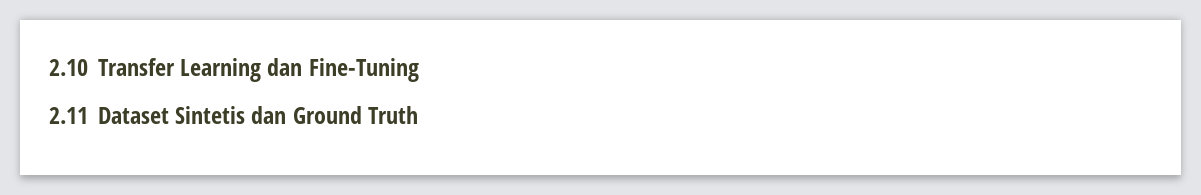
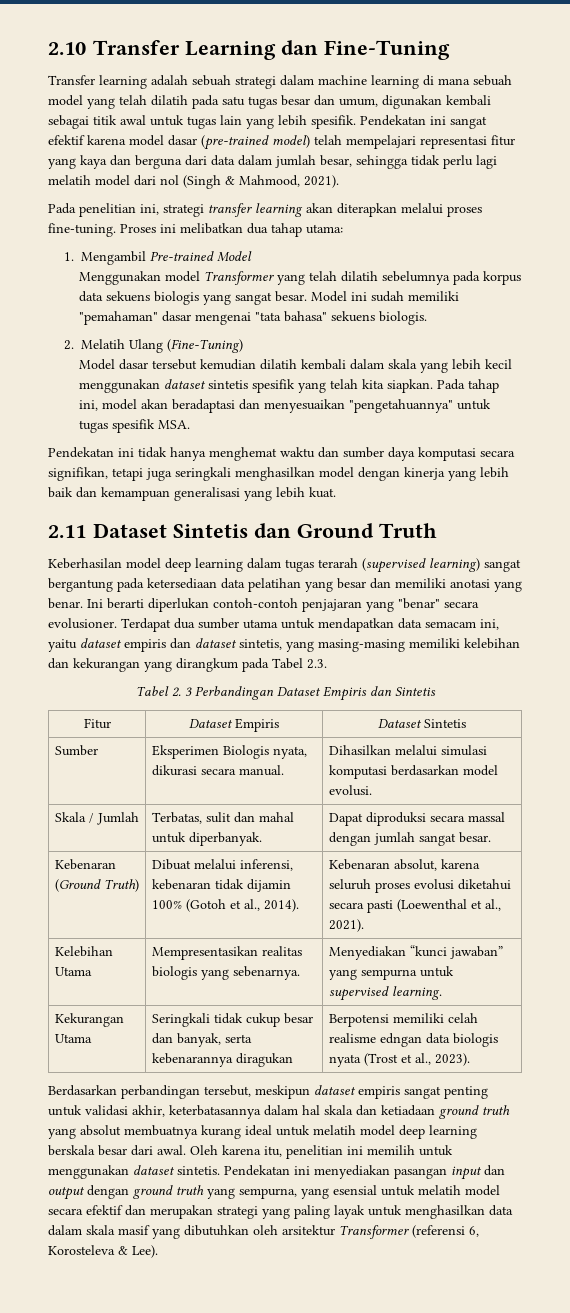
(419, 70) none -> [48,75,512,89] [48,95,491,109] [48,115,487,129] [48,135,515,150] [48,155,497,169] [48,175,339,189] [48,203,482,217] [48,223,343,237] [63,251,252,265] [79,271,522,285] [79,291,460,305] [79,311,428,325] [63,339,243,353] [79,359,513,373] [79,379,500,393] [79,399,492,413] [79,419,191,433] [48,447,515,461] [48,467,509,481] [48,487,336,501] // Transfer learning adalah sebuah strategi dalam machine learning di mana sebuah model yang telah dilatih pada satu tugas besar dan umum, digunakan kembali sebagai titik awal untuk tugas lain yang lebih spesifik. Pendekatan ini sangat efektif karena model dasar (pre-trained model) telah mempelajari representasi fitur yang kaya dan berguna dari data dalam jumlah besar, sehingga tidak perlu lagi melatih model dari nol (Singh & Mahmood, 2021). // Pada penelitian ini, strategi transfer learning akan diterapkan melalui proses fine-tuning. Proses ini melibatkan dua tahap utama: // 1. Mengambil Pre-trained Model // Menggunakan model Transformer yang telah dilatih sebelumnya pada korpus data sekuens biologis yang sangat besar. Model ini sudah memiliki "pemahaman" dasar mengenai "tata bahasa" sekuens biologis. // 2. Melatih Ulang (Fine-Tuning) // Model dasar tersebut kemudian dilatih kembali dalam skala yang lebih kecil menggunakan dataset sintetis spesifik yang telah kita siapkan. Pada tahap ini, model akan beradaptasi dan menyesuaikan "pengetahuannya" untuk tugas spesifik MSA. // Pendekatan ini tidak hanya menghemat waktu dan sumber daya komputasi secara signifikan, tetapi juga seringkali menghasilkan model dengan kinerja yang lebih baik dan kemampuan generalisasi yang lebih kuat.
(418, 115) none -> [48,558,521,573] [48,578,522,592] [48,598,479,612] [48,618,499,632] [48,638,520,652] [48,658,327,672] [135,686,436,701] [83,718,111,729] [189,718,279,732] [378,719,466,728] [54,745,98,756] [151,745,307,759] [151,765,284,776] [328,745,487,756] [328,765,498,779] [328,785,372,796] [54,812,139,825] [151,812,294,824] [151,832,262,846] [328,812,505,826] [328,832,491,846] [54,859,116,870] [54,879,139,892] [151,859,293,871] [151,879,291,892] [151,899,299,912] [328,859,480,871] [328,879,511,893] [328,899,501,913] [328,919,364,932] [54,946,113,957] [54,967,92,976] [151,946,302,960] [151,966,300,980] [328,945,503,960] [328,966,454,980] [328,986,442,1001] [54,1013,124,1027] [54,1034,92,1043] [151,1013,313,1027] [151,1033,252,1047] [151,1053,293,1067] [328,1013,478,1027] [328,1033,498,1047] [328,1053,470,1067] [48,1085,488,1099] [48,1105,510,1119] [48,1125,477,1139] [48,1145,453,1159] [48,1165,505,1180] [48,1185,500,1200] [48,1205,513,1219] [48,1225,479,1239] [48,1245,158,1258] // Keberhasilan model deep learning dalam tugas terarah (supervised learning) sangat bergantung pada ketersediaan data pelatihan yang besar dan memiliki anotasi yang benar. Ini berarti diperlukan contoh-contoh penjajaran yang "benar" secara evolusioner. Terdapat dua sumber utama untuk mendapatkan data semacam ini, yaitu dataset empiris dan dataset sintetis, yang masing-masing memiliki kelebihan dan kekurangan yang dirangkum pada Tabel 2.3. // Tabel 2. 3 Perbandingan Dataset Empiris dan Sintetis // Fitur | Dataset Empiris | Dataset Sintetis // Sumber | Eksperimen Biologis nyata, dikurasi secara manual. | Dihasilkan melalui simulasi komputasi berdasarkan model evolusi. // Skala / Jumlah | Terbatas, sulit dan mahal untuk diperbanyak. | Dapat diproduksi secara massal dengan jumlah sangat besar. // Kebenaran (Ground Truth) | Dibuat melalui inferensi, kebenaran tidak dijamin 100% (Gotoh et al., 2014). | Kebenaran absolut, karena seluruh proses evolusi diketahui secara pasti (Loewenthal et al., 2021). // Kelebihan Utama | Mempresentasikan realitas biologis yang sebenarnya. | Menyediakan “kunci jawaban” yang sempurna untuk supervised learning. // Kekurangan Utama | Seringkali tidak cukup besar dan banyak, serta kebenarannya diragukan | Berpotensi memiliki celah realisme edngan data biologis nyata (Trost et al., 2023). // Berdasarkan perbandingan tersebut, meskipun dataset empiris sangat penting untuk validasi akhir, keterbatasannya dalam hal skala dan ketiadaan ground truth yang absolut membuatnya kurang ideal untuk melatih model deep learning berskala besar dari awal. Oleh karena itu, penelitian ini memilih untuk menggunakan dataset sintetis. Pendekatan ini menyediakan pasangan input dan output dengan ground truth yang sempurna, yang esensial untuk melatih model secara efektif dan merupakan strategi yang paling layak untuk menghasilkan data dalam skala masif yang dibutuhkan oleh arsitektur Transformer (referensi 6, Korosteleva & Lee).

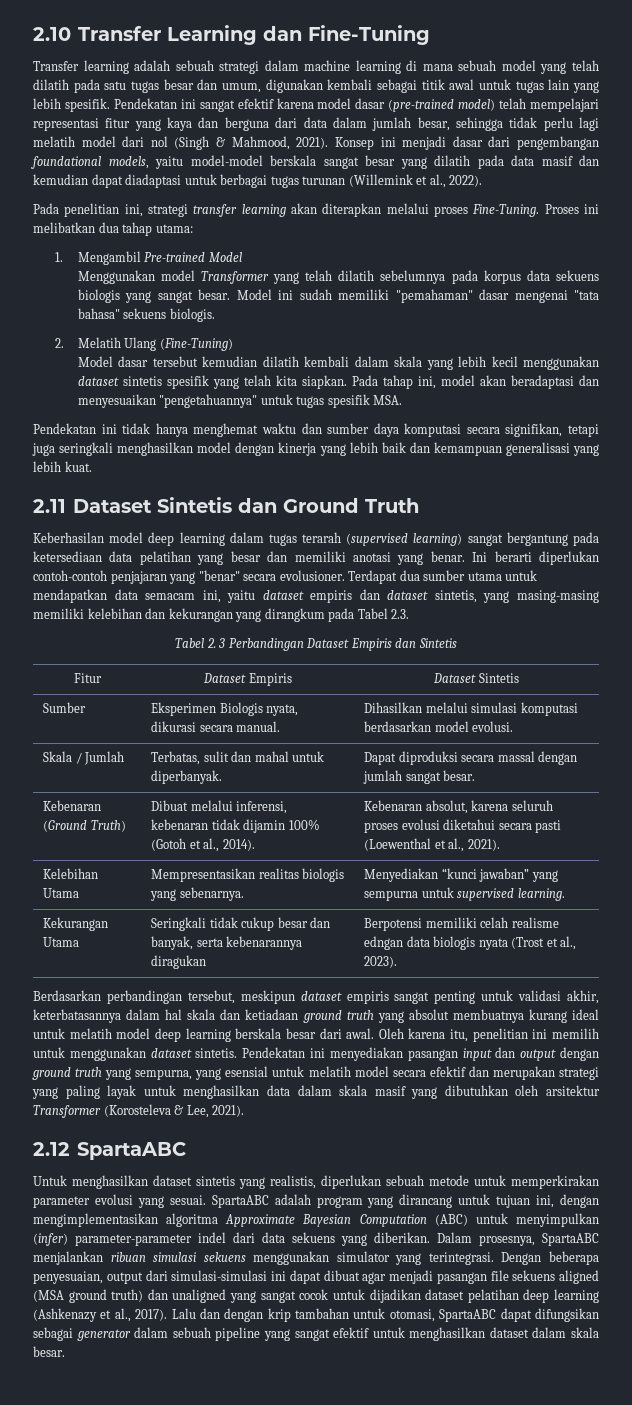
(339, 181) none -> [334,136,600,150] [31,155,599,169] [33,174,483,188] Konsep ini menjadi dasar dari pengembangan foundational models, yaitu model-model berskala sangat besar yang dilatih pada data masif dan kemudian dapat diadaptasi untuk berbagai tugas turunan (Willemink et al., 2022).
[48,223,116,237] fine-tuning. -> [472,204,540,217] Fine-Tuning.
[412,1225,479,1238] [48,1245,158,1258] (referensi 6, Korosteleva & Lee). -> [103,1104,245,1118] [33,1142,186,1160] [33,1175,599,1189] [33,1194,599,1208] [33,1213,599,1227] [33,1232,599,1246] [33,1251,599,1265] [33,1270,599,1284] [33,1289,600,1303] [33,1308,599,1322] [33,1327,599,1341] [33,1346,65,1357] (Korosteleva & Lee, 2021). // 2.12 SpartaABC // Untuk menghasilkan dataset sintetis yang realistis, diperlukan sebuah metode untuk memperkirakan parameter evolusi yang sesuai. SpartaABC adalah program yang dirancang untuk tujuan ini, dengan mengimplementasikan algoritma Approximate Bayesian Computation (ABC) untuk menyimpulkan (infer) parameter-parameter indel dari data sekuens yang diberikan. Dalam prosesnya, SpartaABC menjalankan ribuan simulasi sekuens menggunakan simulator yang terintegrasi. Dengan beberapa penyesuaian, output dari simulasi-simulasi ini dapat dibuat agar menjadi pasangan file sekuens aligned (MSA ground truth) dan unaligned yang sangat cocok untuk dijadikan dataset pelatihan deep learning (Ashkenazy et al., 2017). Lalu dan dengan krip tambahan untuk otomasi, SpartaABC dapat difungsikan sebagai generator dalam sebuah pipeline yang sangat efektif untuk menghasilkan dataset dalam skala besar.

